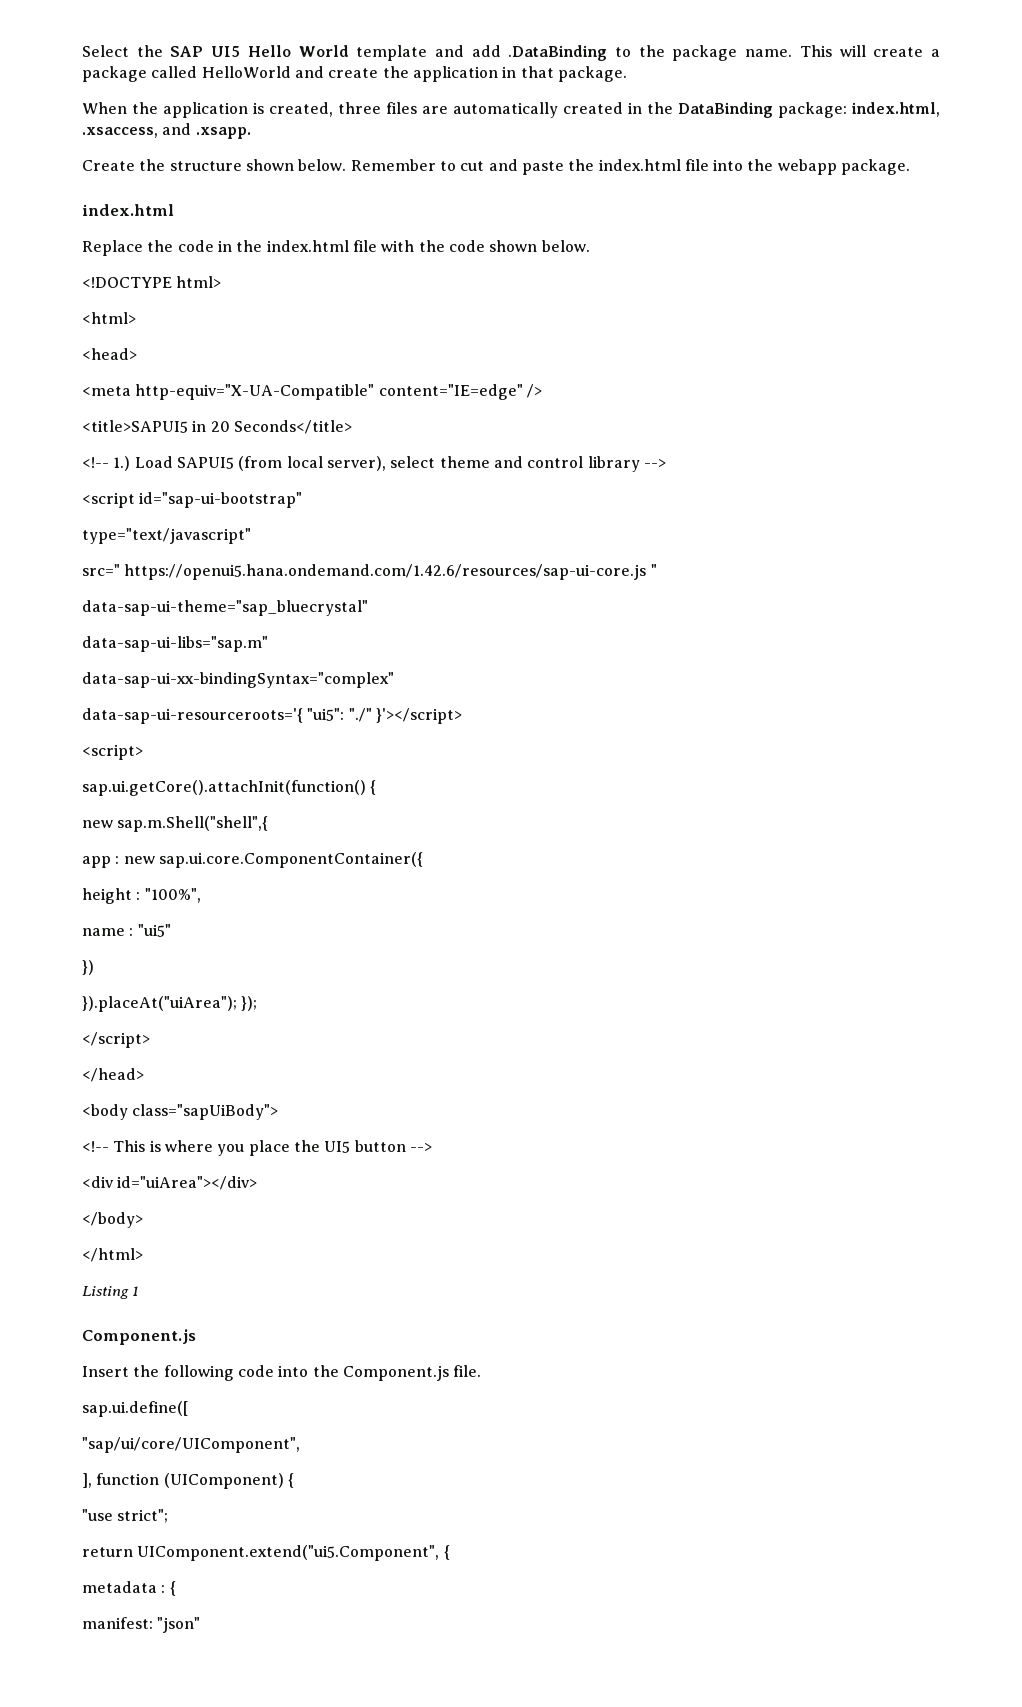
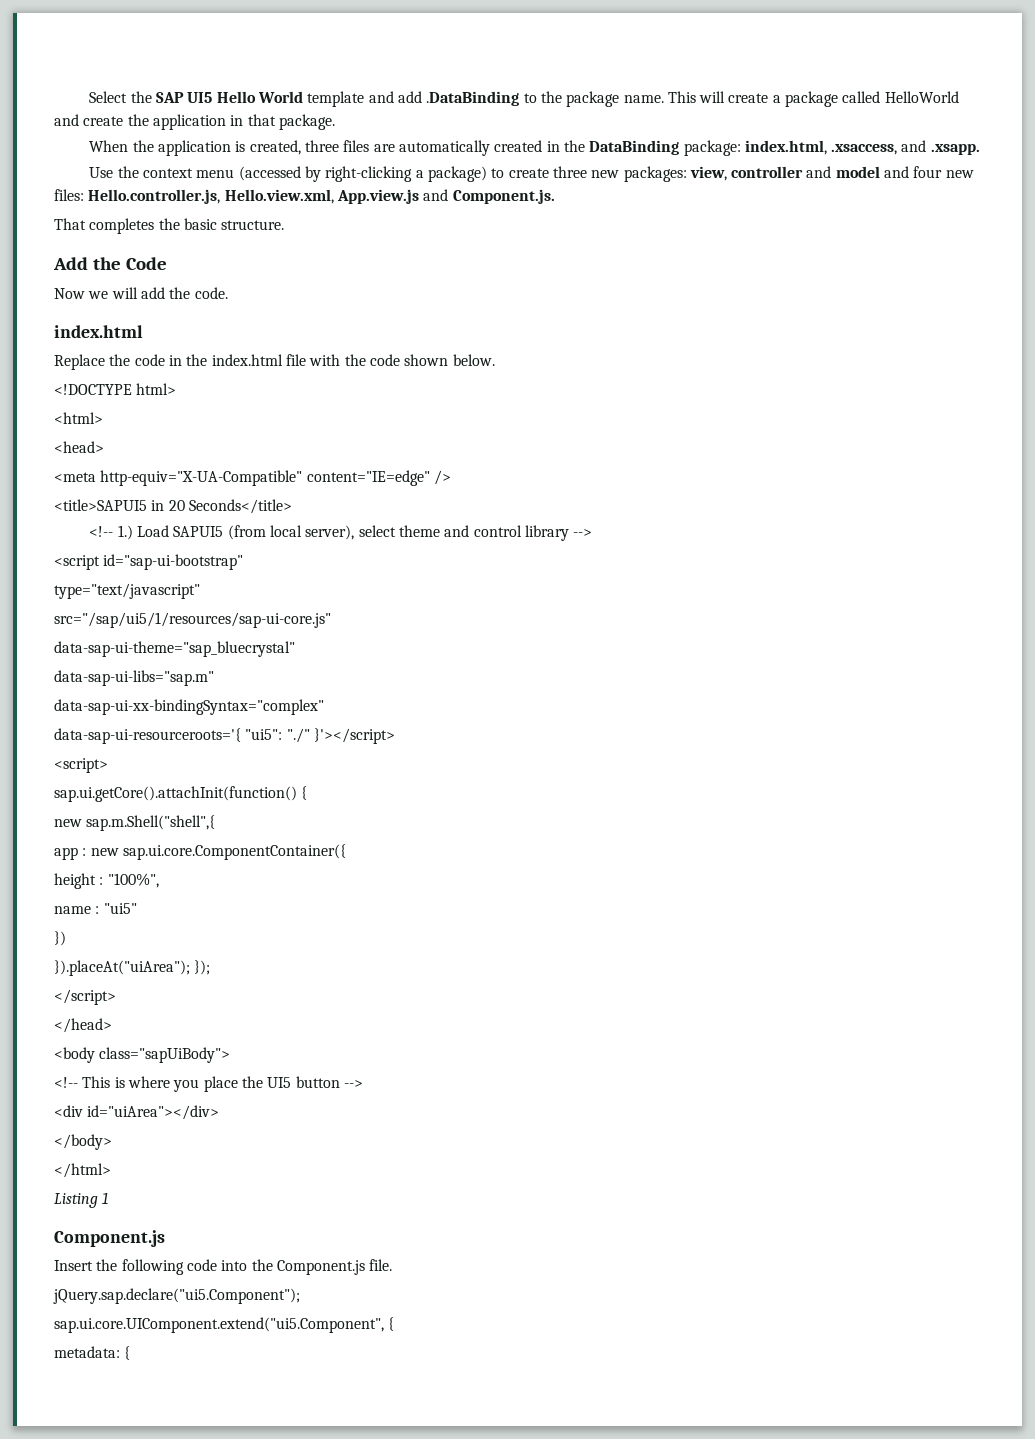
[82,159,911,175] Create the structure shown below. Remember to cut and paste the index.html file into the webapp package. -> [89,166,974,182] [54,189,555,204] [54,218,285,234] [53,257,167,270] [54,287,228,299] Use the context menu (accessed by right-clicking a package) to create three new packages: view, controller and model and four new files: Hello.controller.js, Hello.view.xml, App.view.js and Component.js. // That completes the basic structure. // Add the Code // Now we will add the code.
[82,564,657,580] src=" https://openui5.hana.ondemand.com/1.42.6/resources/sap-ui-core.js " -> [54,612,331,628] src="/sap/ui5/1/resources/sap-ui-core.js"
[82,1401,188,1417] [82,1437,300,1453] [82,1473,294,1489] [82,1509,169,1523] [82,1545,450,1561] [82,1581,176,1596] [82,1617,201,1633] sap.ui.define([ // "sap/ui/core/UIComponent", // ], function (UIComponent) { // "use strict"; // return UIComponent.extend("ui5.Component", { // metadata : { // manifest: "json" -> [53,1288,300,1304] [54,1317,395,1333] [54,1346,131,1360] jQuery.sap.declare("ui5.Component"); // sap.ui.core.UIComponent.extend("ui5.Component", { // metadata: {

